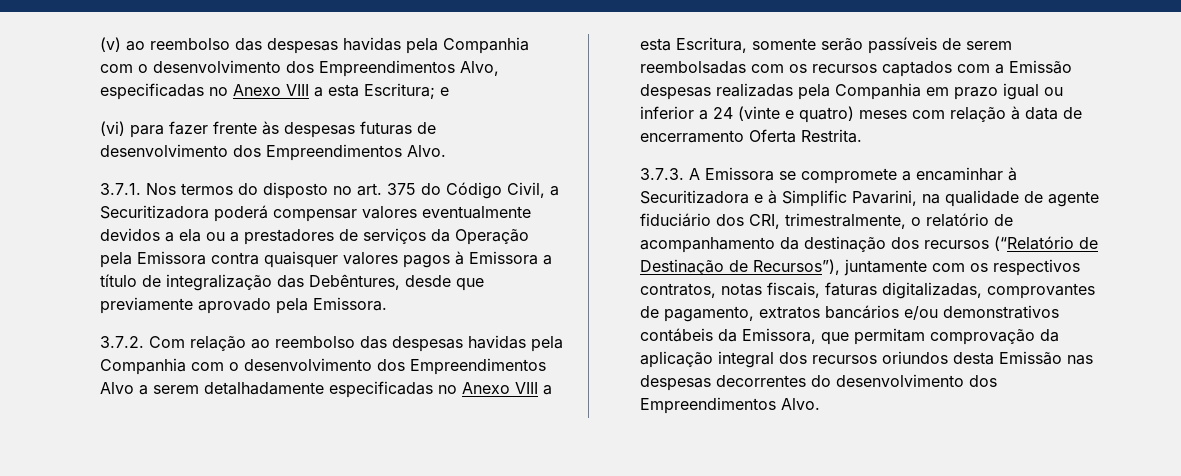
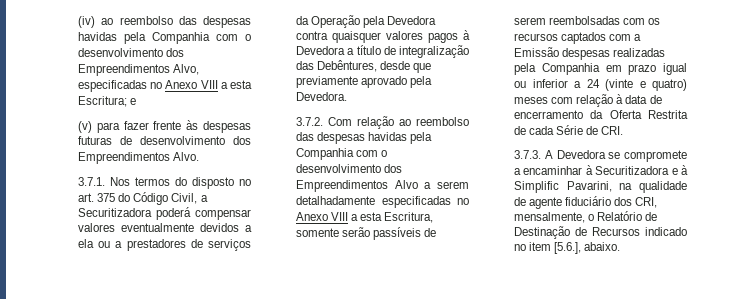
[100,37,122,52] (v) -> [77,16,95,28] (iv)
[100,121,126,136] (vi) -> [77,121,92,133] (v)
[137,251,207,265] Emissora -> [387,16,437,25] Devedora
[469,251,539,265] Emissora -> [295,46,345,55] Devedora
[313,297,388,311] Emissora. -> [295,92,347,101] Devedora.
[749,129,863,143] Oferta Restrita. -> [590,110,688,119] [513,125,624,135] da Oferta Restrita de cada Série de CRI.
[705,167,775,181] Emissora -> [556,150,606,159] Devedora
[785,213,1014,229] [640,236,1099,253] [640,259,1081,276] [640,282,1096,299] [640,305,1060,322] [640,328,1060,345] [640,351,1094,368] [640,374,998,391] [640,397,821,414] trimestralmente, o relatório de acompanhamento da destinação dos recursos (“Relatório de Destinação de Recursos”), juntamente com os respectivos contratos, notas fiscais, faturas digitalizadas, comprovantes de pagamento, extratos bancários e/ou demonstrativos contábeis da Emissora, que permitam comprovação da aplicação integral dos recursos oriundos desta Emissão nas despesas decorrentes do desenvolvimento dos Empreendimentos Alvo. -> [513,211,658,223] [513,226,687,239] [513,242,621,254] mensalmente, o Relatório de Destinação de Recursos indicado no item [5.6.], abaixo.

